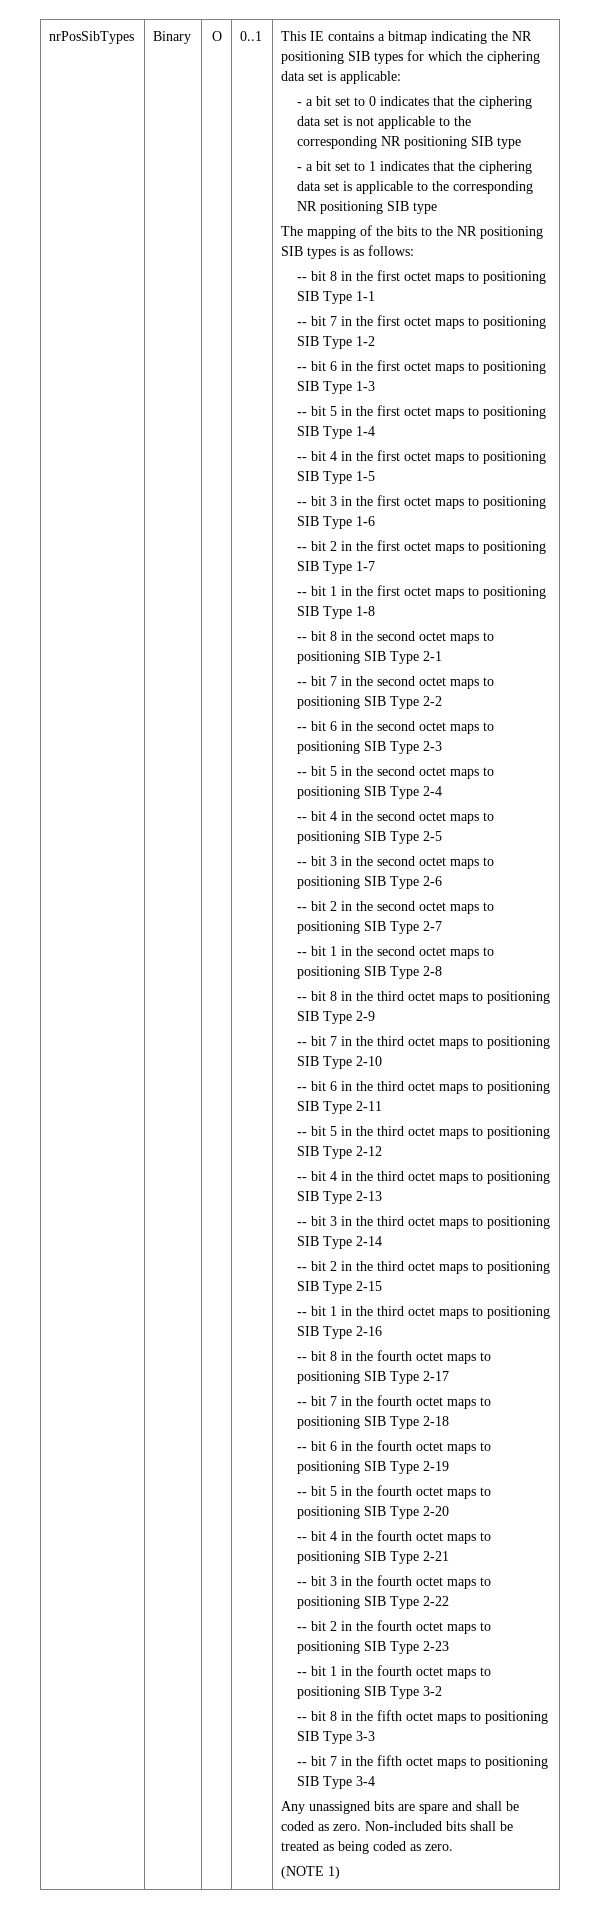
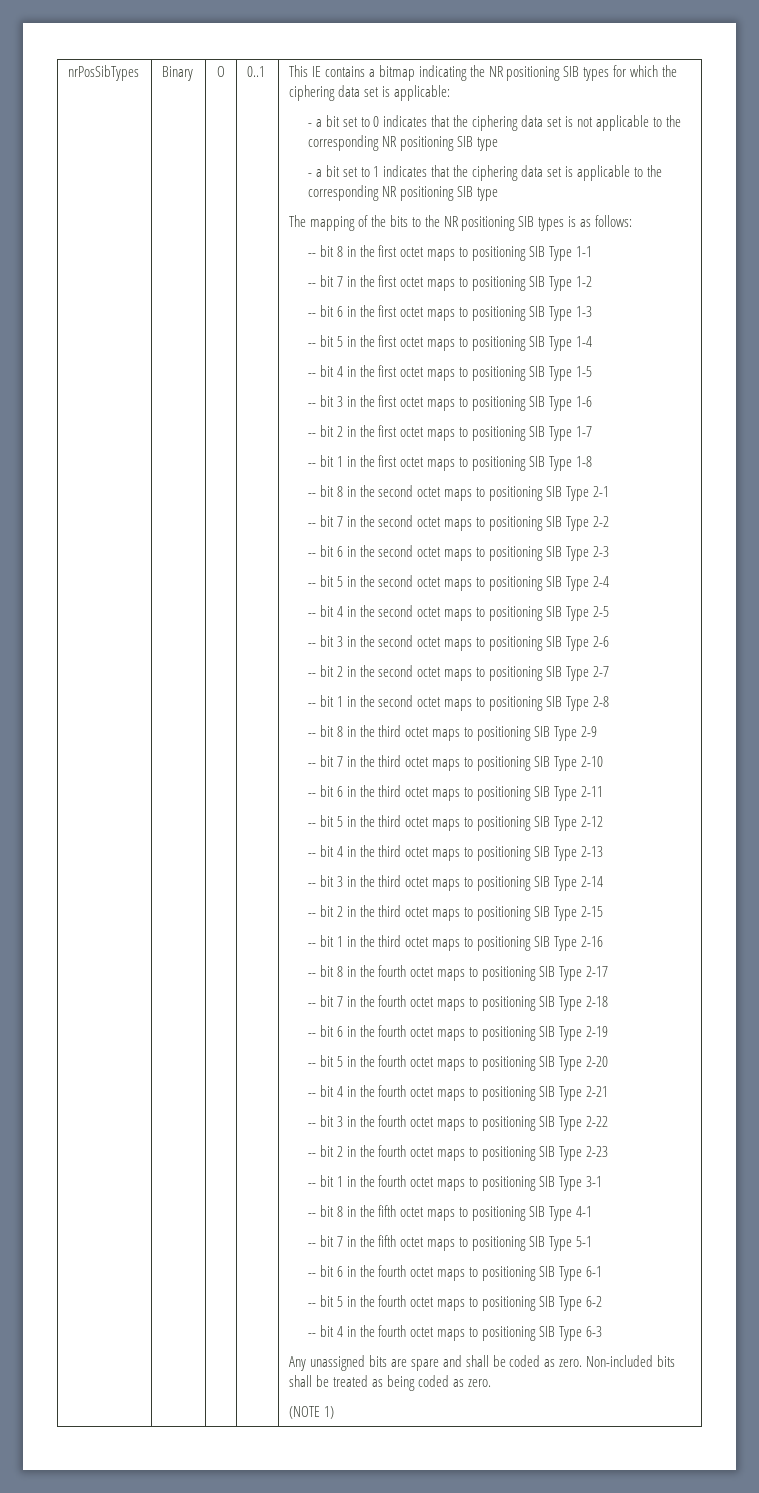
[423,1686,443,1696] 3-2 -> [585,1176,602,1187] 3-1
[356,1731,376,1741] 3-3 -> [575,1206,592,1217] 4-1
[356,1776,376,1786] 3-4 -> [575,1236,592,1247] [307,1265,602,1281] [307,1295,602,1311] [307,1325,602,1341] 5-1 // -- bit 6 in the fourth octet maps to positioning SIB Type 6-1 // -- bit 5 in the fourth octet maps to positioning SIB Type 6-2 // -- bit 4 in the fourth octet maps to positioning SIB Type 6-3

